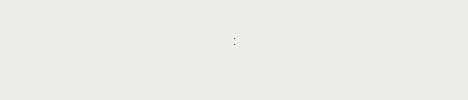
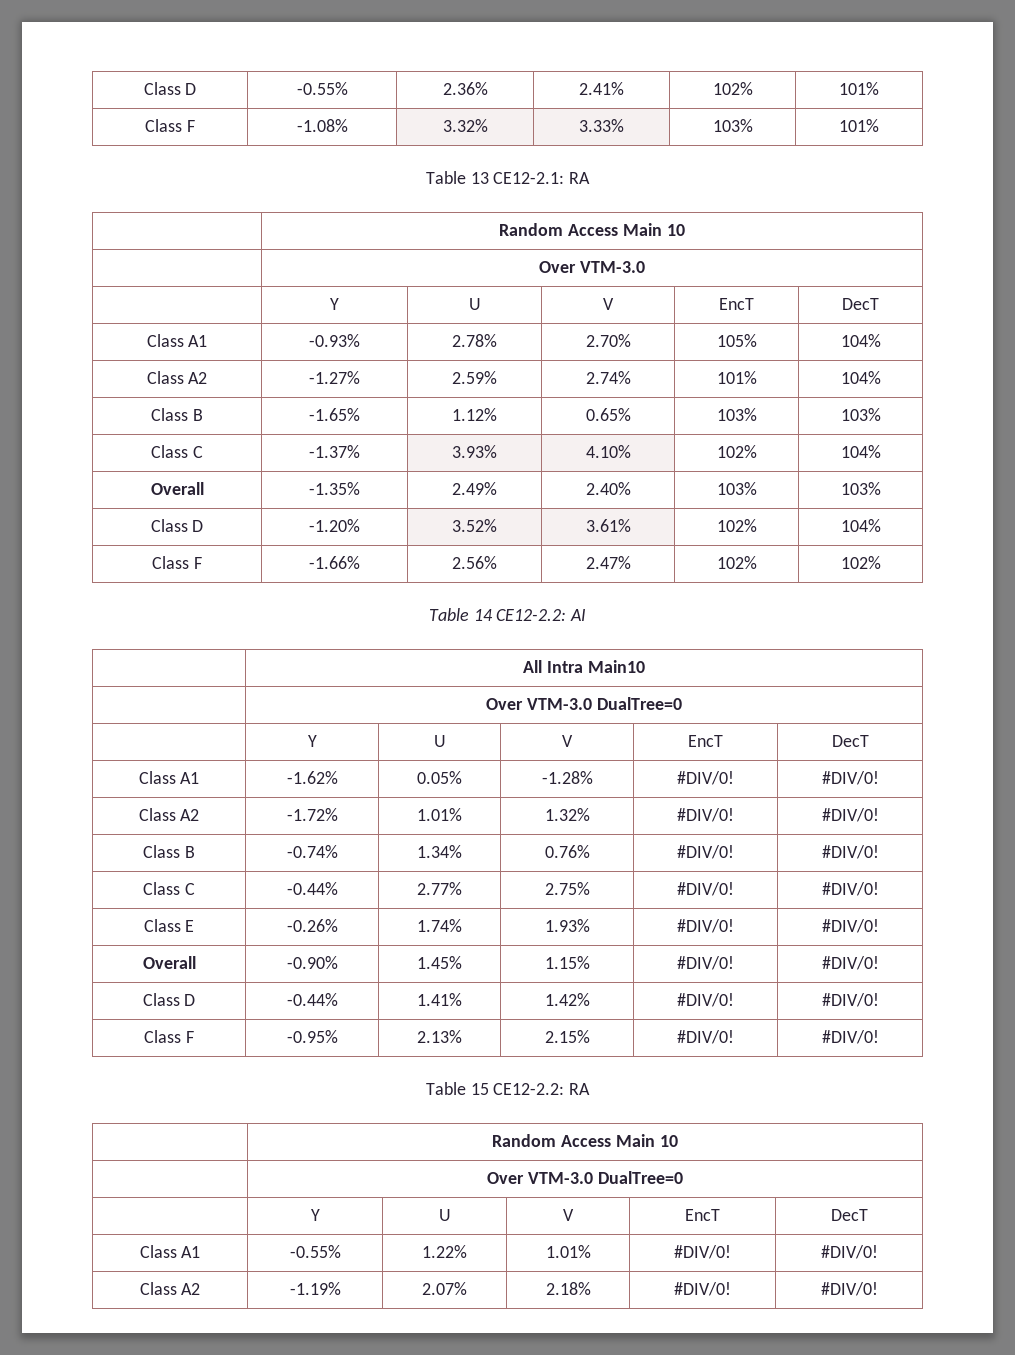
[232,38,236,45] : -> [143,82,197,95] [296,82,348,95] [442,82,488,95] [579,82,624,95] [712,82,753,95] [839,82,879,95] [145,119,195,132] [296,119,348,132] [442,119,488,132] [579,119,624,132] [712,119,753,132] [839,119,879,132] [425,171,591,184] [499,223,685,236] [539,261,645,273] [330,298,339,310] [468,298,481,310] [603,298,614,310] [719,298,754,310] [842,298,879,310] [146,334,208,347] [309,334,360,347] [452,334,497,347] [585,334,631,347] [716,334,757,347] [840,334,881,347] [146,371,208,384] [309,371,360,384] [452,371,497,384] [585,371,631,384] [716,371,757,384] [840,371,881,384] [151,408,203,421] [309,408,360,421] [452,408,497,421] [585,408,631,421] [716,408,757,421] [840,408,881,421] [151,445,203,458] [309,445,360,458] [452,445,497,458] [585,445,631,458] [716,445,757,458] [840,445,881,458] [150,482,204,495] [309,482,360,495] [452,482,497,495] [585,482,631,495] [716,482,757,495] [840,482,881,495] [150,519,204,532] [309,519,360,532] [452,519,497,532] [585,519,631,532] [716,519,757,532] [840,519,881,532] [152,556,202,569] [309,556,360,569] [452,556,497,569] [585,556,631,569] [716,556,757,569] [840,556,881,569] [428,608,587,621] [523,660,645,673] [486,697,682,710] [307,735,317,747] [433,735,446,747] [562,735,573,747] [688,735,723,747] [831,735,869,747] [138,771,200,784] [286,771,338,784] [417,771,462,784] [541,771,593,784] [677,771,734,785] [821,771,879,785] [138,808,200,821] [286,808,338,821] [417,808,462,821] [544,808,590,821] [677,808,734,822] [821,808,879,822] [143,845,195,858] [286,845,338,858] [417,845,462,858] [544,845,590,858] [677,845,734,859] [821,845,879,859] [143,882,195,895] [286,882,338,895] [417,882,462,895] [544,882,590,895] [677,882,734,896] [821,882,879,896] [143,919,195,932] [286,919,338,932] [417,919,462,932] [544,919,590,932] [677,919,734,933] [821,919,879,933] [142,956,196,969] [286,956,338,969] [417,956,462,969] [544,956,590,969] [677,956,734,970] [821,956,879,970] [142,993,196,1006] [286,993,338,1006] [417,993,462,1006] [544,993,590,1006] [677,993,734,1007] [821,993,879,1007] [144,1030,194,1043] [286,1030,338,1043] [417,1030,462,1043] [544,1030,590,1043] [677,1030,734,1044] [821,1030,879,1044] [425,1082,591,1095] [492,1134,678,1147] [487,1171,683,1184] [310,1209,320,1221] [438,1209,451,1221] [563,1209,574,1221] [685,1209,720,1221] [830,1209,868,1221] [139,1245,201,1258] [289,1245,341,1258] [422,1245,467,1258] [545,1245,591,1258] [674,1245,731,1259] [820,1245,878,1259] [139,1282,201,1295] [289,1282,341,1295] [422,1282,467,1295] [545,1282,591,1295] [674,1282,731,1296] [820,1282,878,1296] Class D | -0.55% | 2.36% | 2.41% | 102% | 101% // Class F | -1.08% | 3.32% | 3.33% | 103% | 101% // Table 13 CE12-2.1: RA // | Random Access Main 10 // | Over VTM-3.0 // | Y | U | V | EncT | DecT // Class A1 | -0.93% | 2.78% | 2.70% | 105% | 104% // Class A2 | -1.27% | 2.59% | 2.74% | 101% | 104% // Class B | -1.65% | 1.12% | 0.65% | 103% | 103% // Class C | -1.37% | 3.93% | 4.10% | 102% | 104% // Overall | -1.35% | 2.49% | 2.40% | 103% | 103% // Class D | -1.20% | 3.52% | 3.61% | 102% | 104% // Class F | -1.66% | 2.56% | 2.47% | 102% | 102% // Table 14 CE12-2.2: AI // | All Intra Main10 // | Over VTM-3.0 DualTree=0 // | Y | U | V | EncT | DecT // Class A1 | -1.62% | 0.05% | -1.28% | #DIV/0! | #DIV/0! // Class A2 | -1.72% | 1.01% | 1.32% | #DIV/0! | #DIV/0! // Class B | -0.74% | 1.34% | 0.76% | #DIV/0! | #DIV/0! // Class C | -0.44% | 2.77% | 2.75% | #DIV/0! | #DIV/0! // Class E | -0.26% | 1.74% | 1.93% | #DIV/0! | #DIV/0! // Overall | -0.90% | 1.45% | 1.15% | #DIV/0! | #DIV/0! // Class D | -0.44% | 1.41% | 1.42% | #DIV/0! | #DIV/0! // Class F | -0.95% | 2.13% | 2.15% | #DIV/0! | #DIV/0! // Table 15 CE12-2.2: RA // | Random Access Main 10 // | Over VTM-3.0 DualTree=0 // | Y | U | V | EncT | DecT // Class A1 | -0.55% | 1.22% | 1.01% | #DIV/0! | #DIV/0! // Class A2 | -1.19% | 2.07% | 2.18% | #DIV/0! | #DIV/0!

